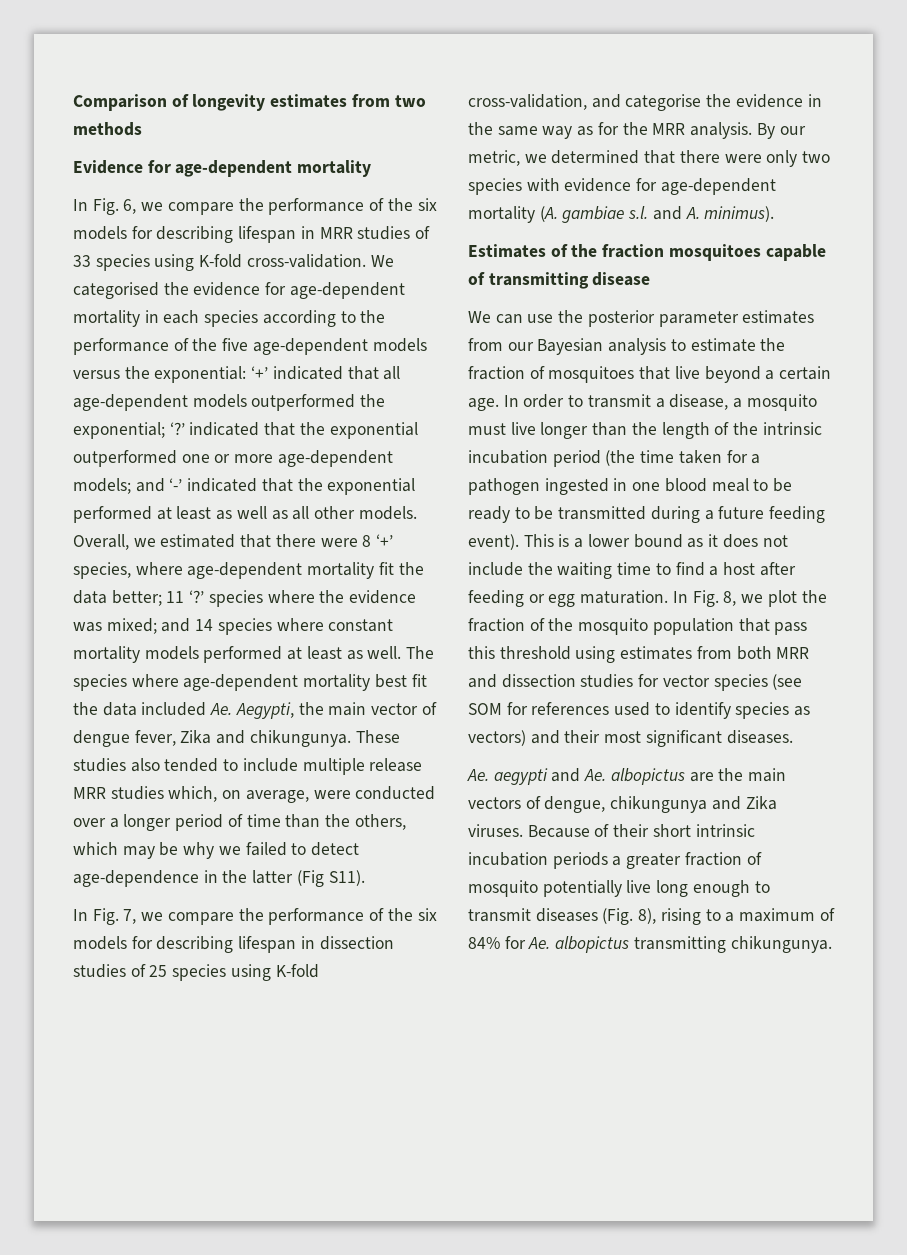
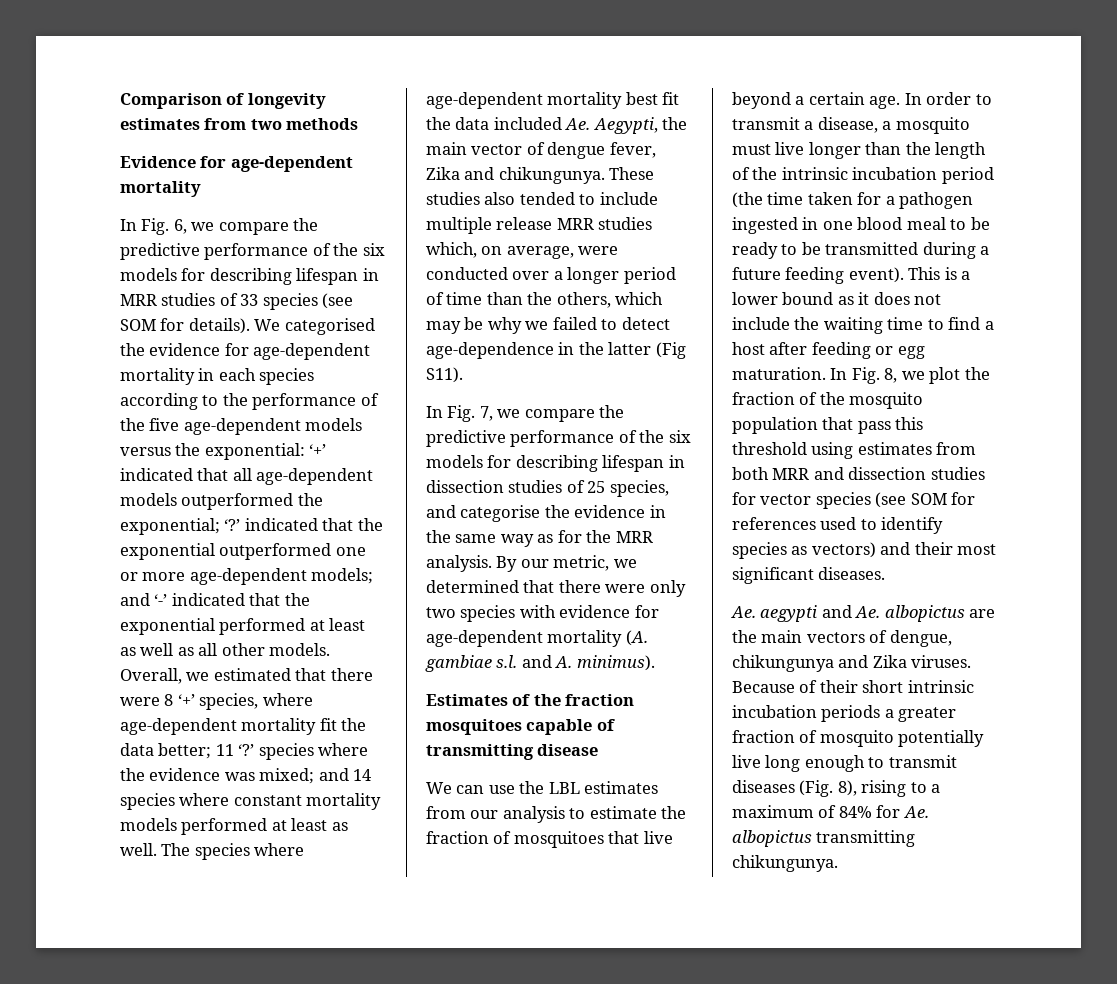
(264, 204) none -> [120,243,200,260] predictive
[154,254,366,271] using K-fold cross-validation. -> [322,293,354,309] [120,318,250,334] (see SOM for details).
(264, 914) none -> [426,430,506,447] predictive
[172,964,319,981] [468,94,587,110] species using K-fold cross-validation, -> [609,480,669,497] species,
[587,310,739,327] posterior parameter -> [548,782,580,794] LBL
[537,338,604,355] Bayesian -> (499, 814) none

